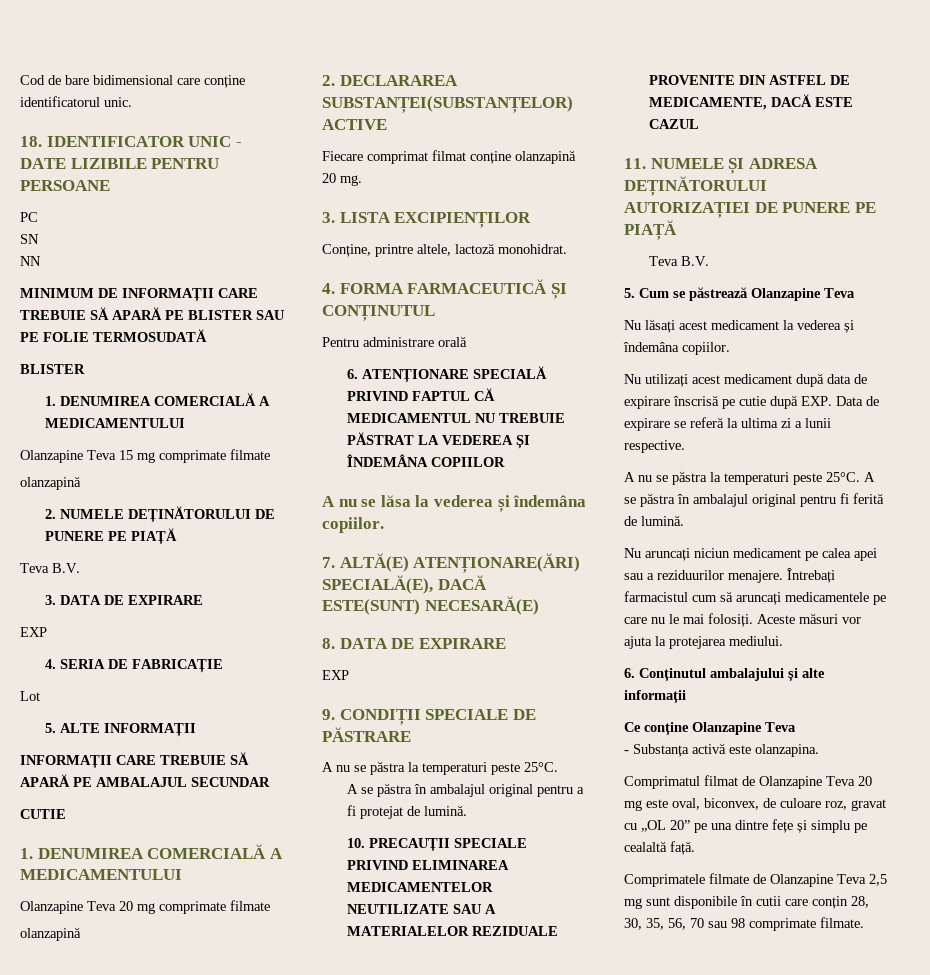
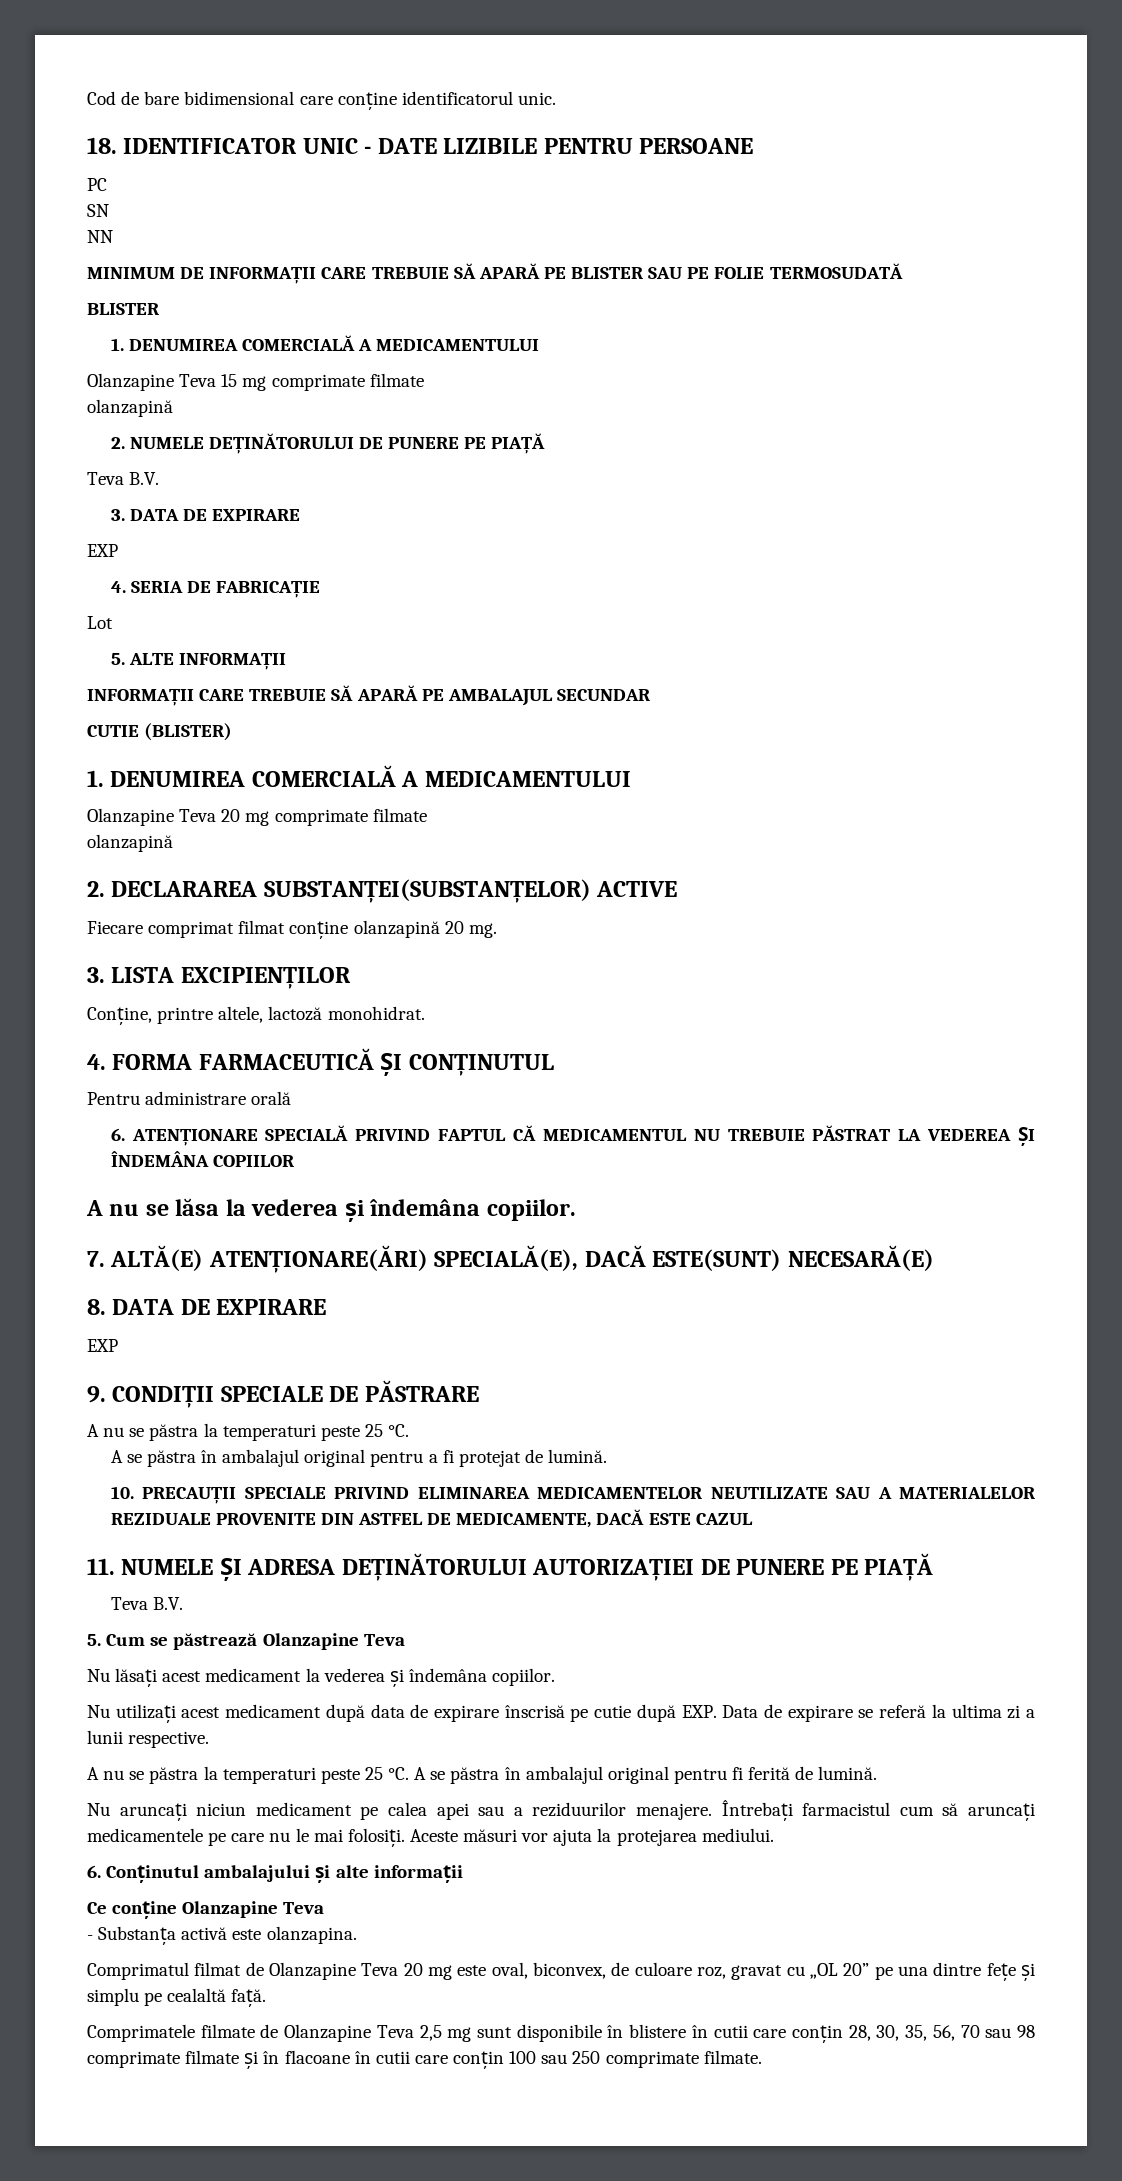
(66, 814) none -> [144,723,233,741] (BLISTER)
[524,762,558,772] 25°C. -> [364,1424,410,1437] 25 °C.
[826,472,860,482] 25°C. -> [364,1767,410,1780] 25 °C.
(753, 901) none -> [629,2024,708,2038] blistere în
(816, 924) none -> [185,2050,699,2069] filmate și în flacoane în cutii care conțin 100 sau 250 comprimate

